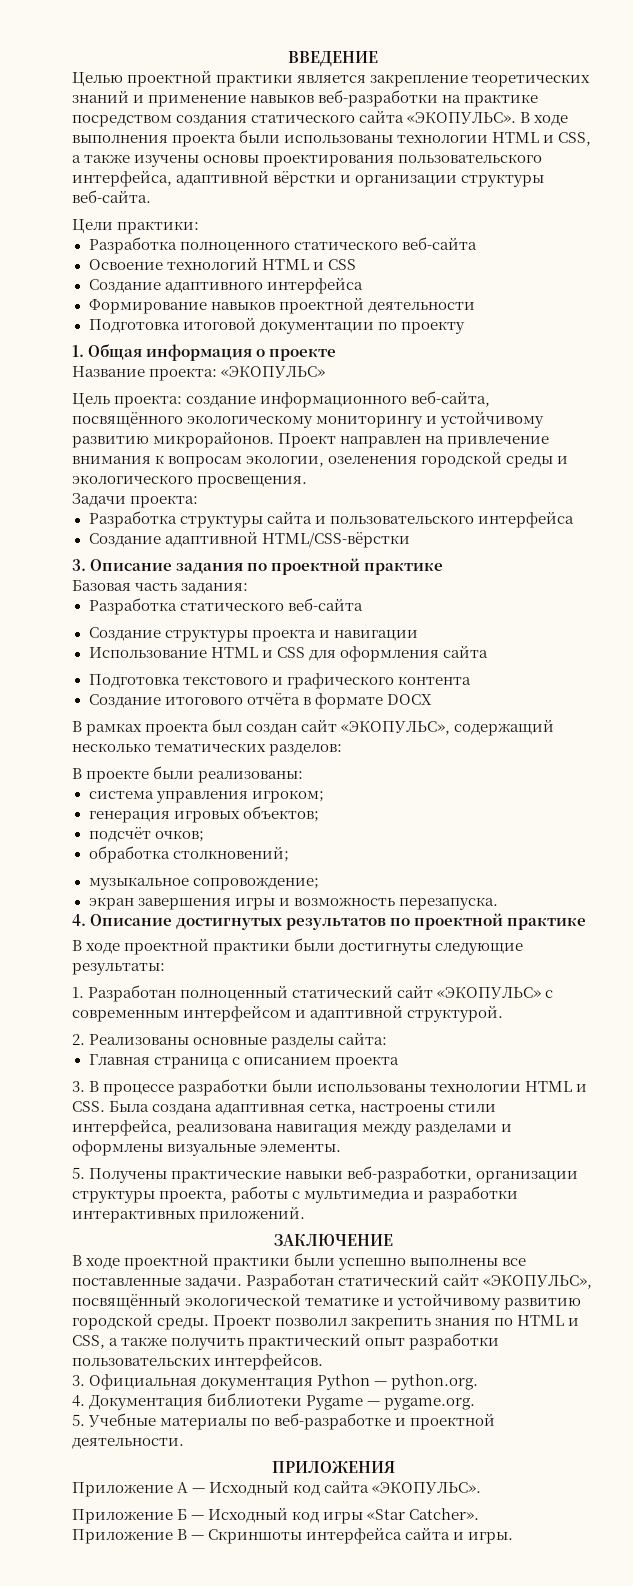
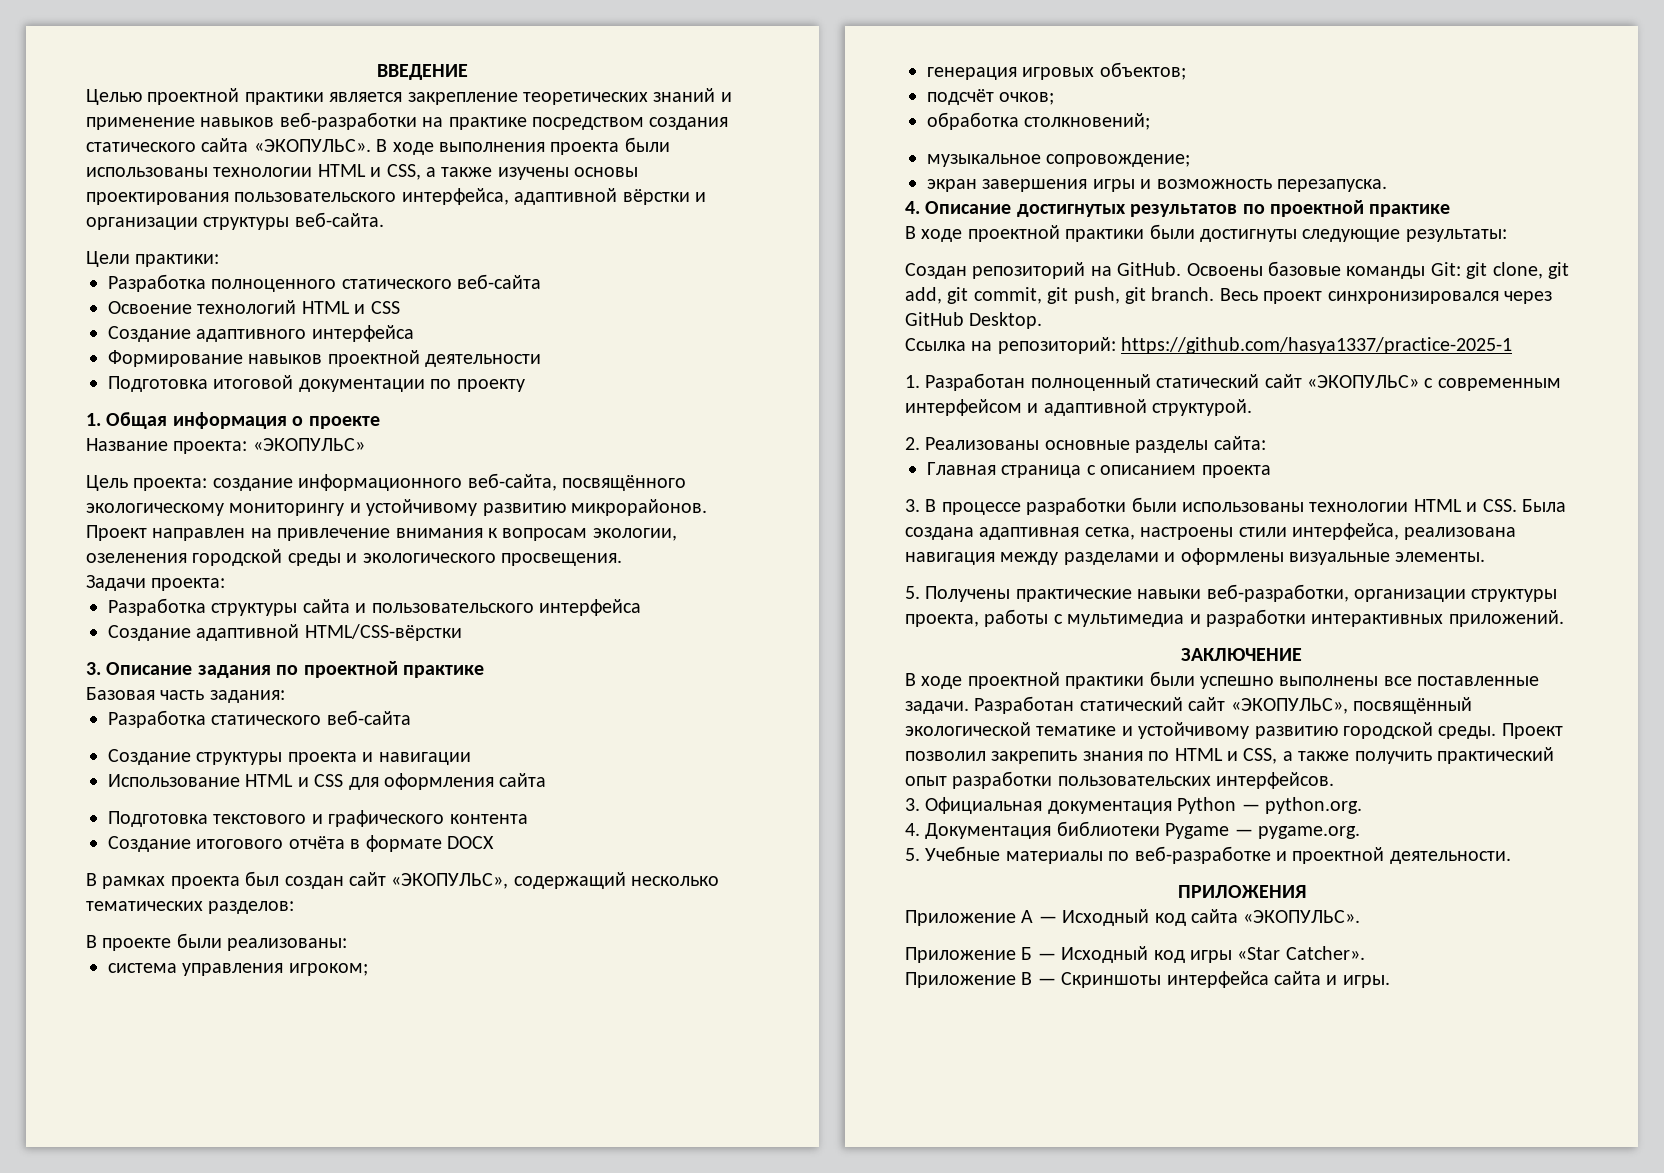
(165, 969) none -> [905,261,1569,279] [905,287,1552,304] [905,312,1043,329] [905,337,1513,354] // Создан репозиторий на GitHub. Освоены базовые команды Git: git clone, git add, git commit, git push, git branch. Весь проект синхронизировался через GitHub Desktop. // Ссылка на репозиторий: https://github.com/hasya1337/practice-2025-1

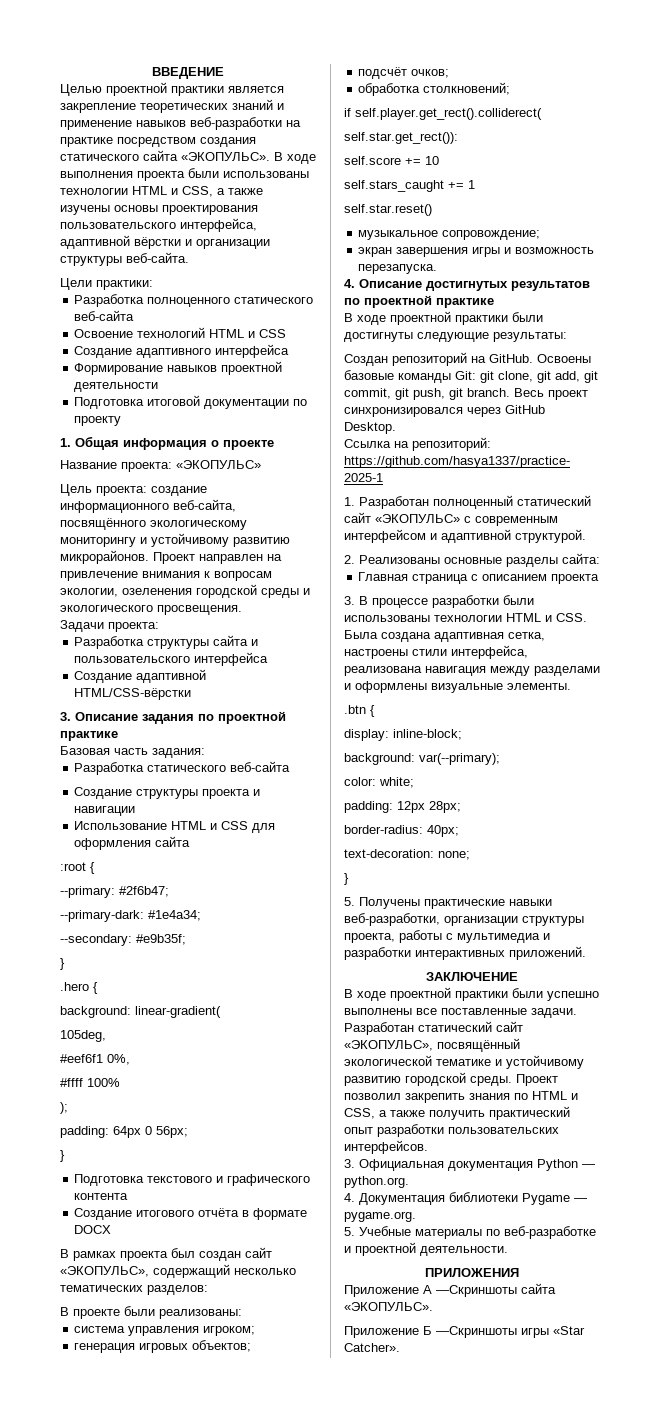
(547, 780) none -> [60,862,95,874] [60,886,169,898] [60,910,201,922] [60,934,186,946] [60,958,65,970] [60,982,98,994] [60,1006,221,1018] [60,1030,106,1042] [60,1054,130,1065] [60,1078,120,1087] [60,1102,68,1114] [60,1126,188,1138] [60,1150,65,1162] // :root { // --primary: #2f6b47; // --primary-dark: #1e4a34; // --secondary: #e9b35f; // } // .hero { // background: linear-gradient( // 105deg, // #eef6f1 0%, // #ffff 100% // ); // padding: 64px 0 56px; // }
(1151, 121) none -> [344,108,542,120] [344,132,458,144] [344,156,439,165] [344,180,475,192] [344,204,432,216] // if self.player.get_rect().colliderect( // self.star.get_rect()): // self.score += 10 // self.stars_caught += 1 // self.star.reset()
(1486, 557) none -> [344,705,375,717] [344,729,462,741] [344,753,500,765] [344,777,414,788] [344,801,461,813] [344,825,459,837] [344,849,470,860] [344,873,349,885] // .btn { // display: inline-block; // background: var(--primary); // color: white; // padding: 12px 28px; // border-radius: 40px; // text-decoration: none; // }
[1038,909,1186,926] — Исходный код -> [436,1285,517,1297] —Скриншоты
[1037,946,1185,963] — Исходный код -> [436,1326,517,1338] —Скриншоты
[905,971,1390,988] // Приложение В — Скриншоты интерфейса сайта и игры. -> (400, 1347) none

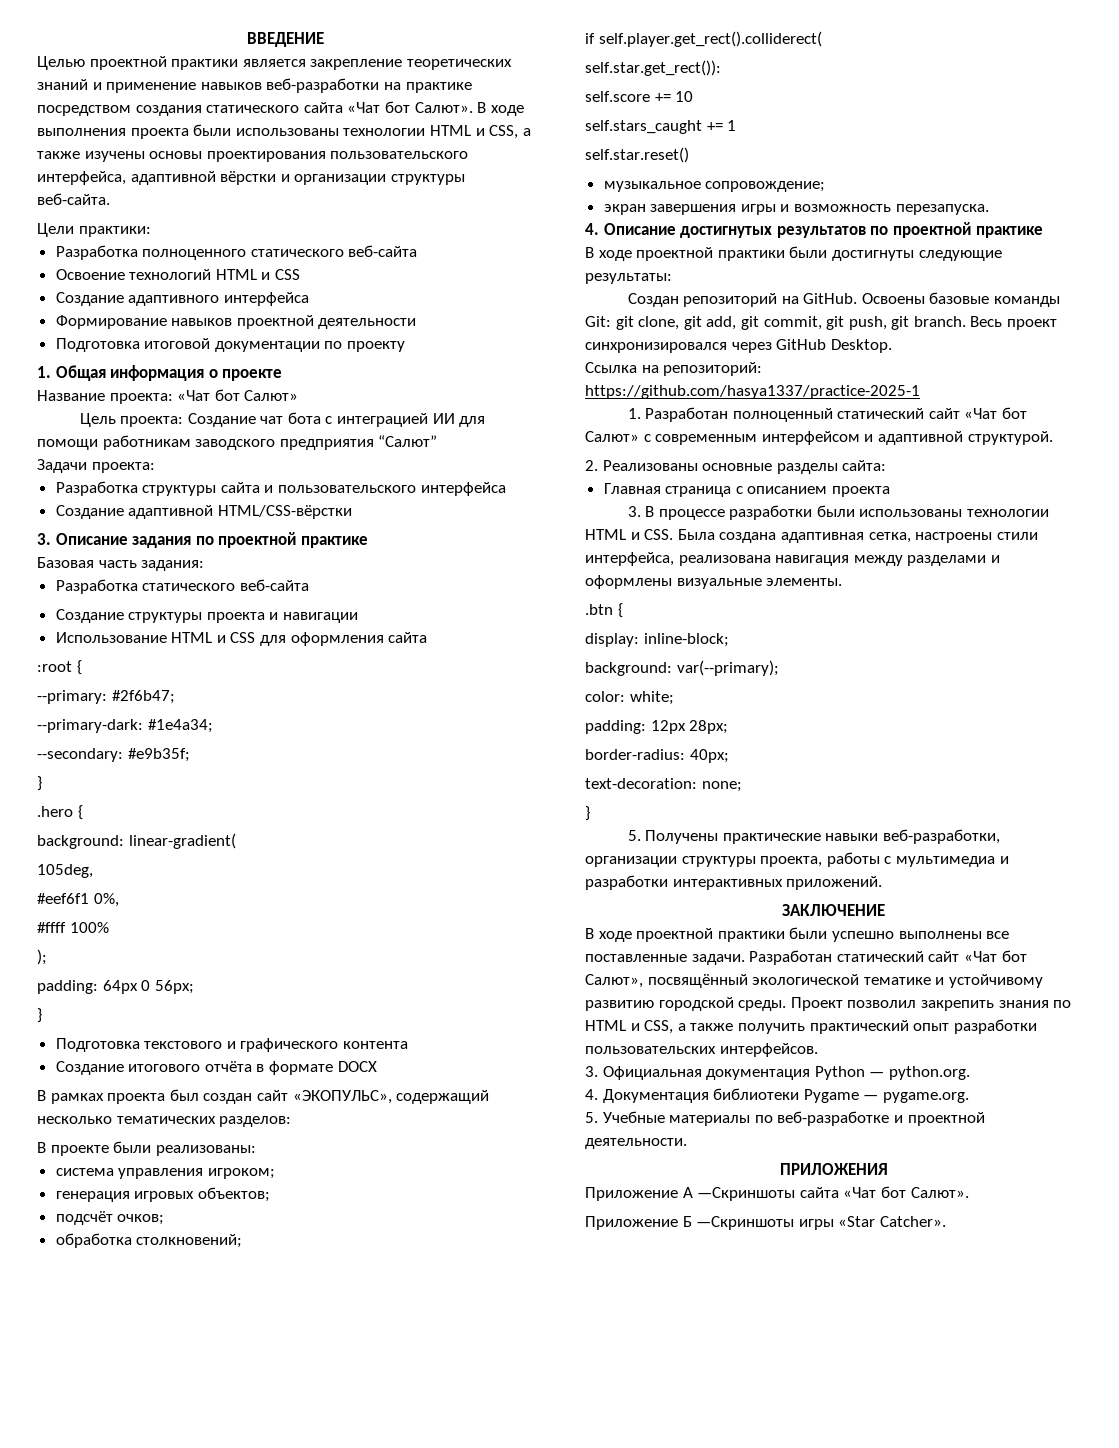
[181,152,270,161] «ЭКОПУЛЬС». -> [347,101,473,113] «Чат бот Салют».
[176,460,261,469] «ЭКОПУЛЬС» -> [177,389,299,401] «Чат бот Салют»
[151,486,207,496] [60,499,236,513] [60,518,247,530] [60,533,290,547] [60,550,282,564] [60,571,272,581] [60,584,310,598] [60,605,242,615] создание информационного веб-сайта, посвящённого экологическому мониторингу и устойчивому развитию микрорайонов. Проект направлен на привлечение внимания к вопросам экологии, озеленения городской среды и экологического просвещения. -> [187,412,486,427] [37,435,438,450] Создание чат бота с интеграцией ИИ для помощи работникам заводского предприятия “Салют”
[375,514,460,523] «ЭКОПУЛЬС» -> [964,407,1028,419] [585,431,639,442] «Чат бот Салют»
[344,1040,433,1051] «ЭКОПУЛЬС», -> [963,950,1027,962] [585,974,643,988] «Чат бот Салют»,
[344,1302,433,1311] «ЭКОПУЛЬС». -> [843,1186,969,1198] «Чат бот Салют».

